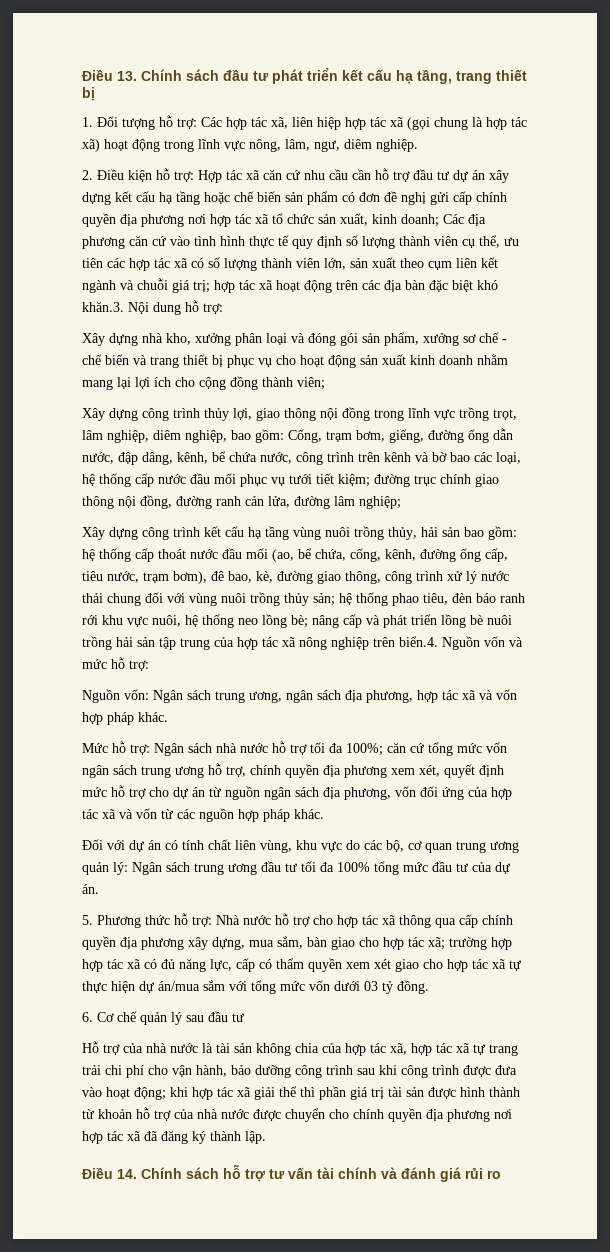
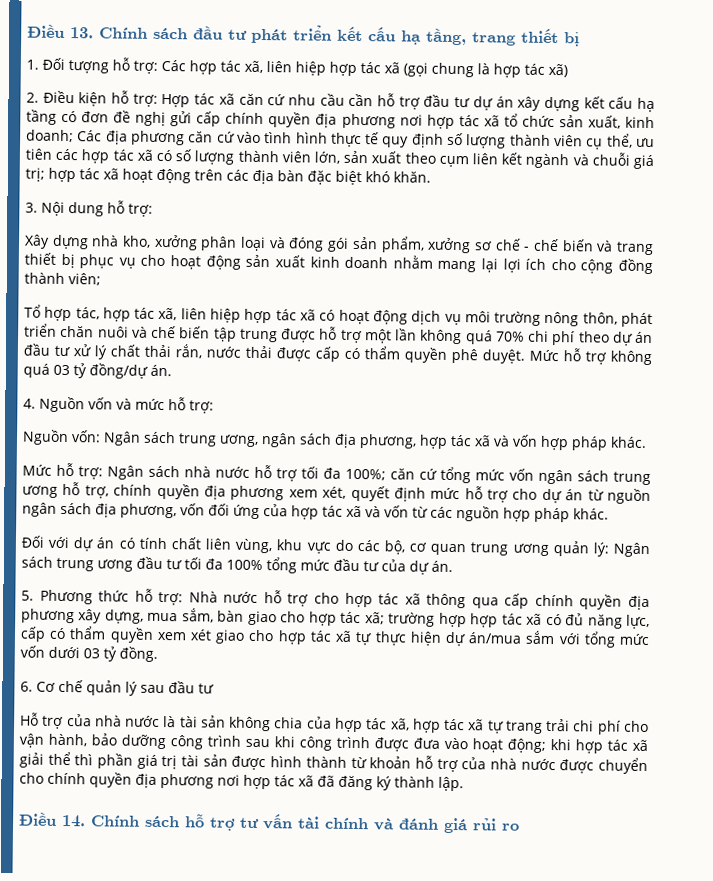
[104,139,418,152] hoạt động trong lĩnh vực nông, lâm, ngư, diêm nghiệp. -> (568, 70) none
[204,191,338,205] hoặc chế biến sản phẩm -> (57, 117) none
[82,301,124,312] khăn.3. -> [393,171,431,183] [25,202,38,213] khăn. // 3.
[82,407,517,421] [82,428,513,443] [82,451,521,465] [82,473,499,487] [82,495,401,509] [82,526,517,540] [82,548,508,562] [82,571,509,584] [82,592,525,606] [82,614,512,628] [82,636,438,650] Xây dựng công trình thủy lợi, giao thông nội đồng trong lĩnh vực trồng trọt, lâm nghiệp, diêm nghiệp, bao gồm: Cống, trạm bơm, giếng, đường ống dẫn nước, đập dâng, kênh, bể chứa nước, công trình trên kênh và bờ bao các loại, hệ thống cấp nước đầu mối phục vụ tưới tiết kiệm; đường trục chính giao thông nội đồng, đường ranh cản lửa, đường lâm nghiệp; // Xây dựng công trình kết cấu hạ tầng vùng nuôi trồng thủy, hải sản bao gồm: hệ thống cấp thoát nước đầu mối (ao, bể chứa, cống, kênh, đường ống cấp, tiêu nước, trạm bơm), đê bao, kè, đường giao thông, công trình xử lý nước thải chung đối với vùng nuôi trồng thủy sản; hệ thống phao tiêu, đèn báo ranh rới khu vực nuôi, hệ thống neo lồng bè; nâng cấp và phát triển lồng bè nuôi trồng hải sản tập trung của hợp tác xã nông nghiệp trên biển.4. -> [24,304,653,328] [24,323,653,346] [23,343,652,366] [23,363,172,379] [23,398,36,409] Tổ hợp tác, hợp tác xã, liên hiệp hợp tác xã có hoạt động dịch vụ môi trường nông thôn, phát triển chăn nuôi và chế biến tập trung được hỗ trợ một lần không quá 70% chi phí theo dự án đầu tư xử lý chất thải rắn, nước thải được cấp có thẩm quyền phê duyệt. Mức hỗ trợ không quá 03 tỷ đồng/dự án. // 4.

